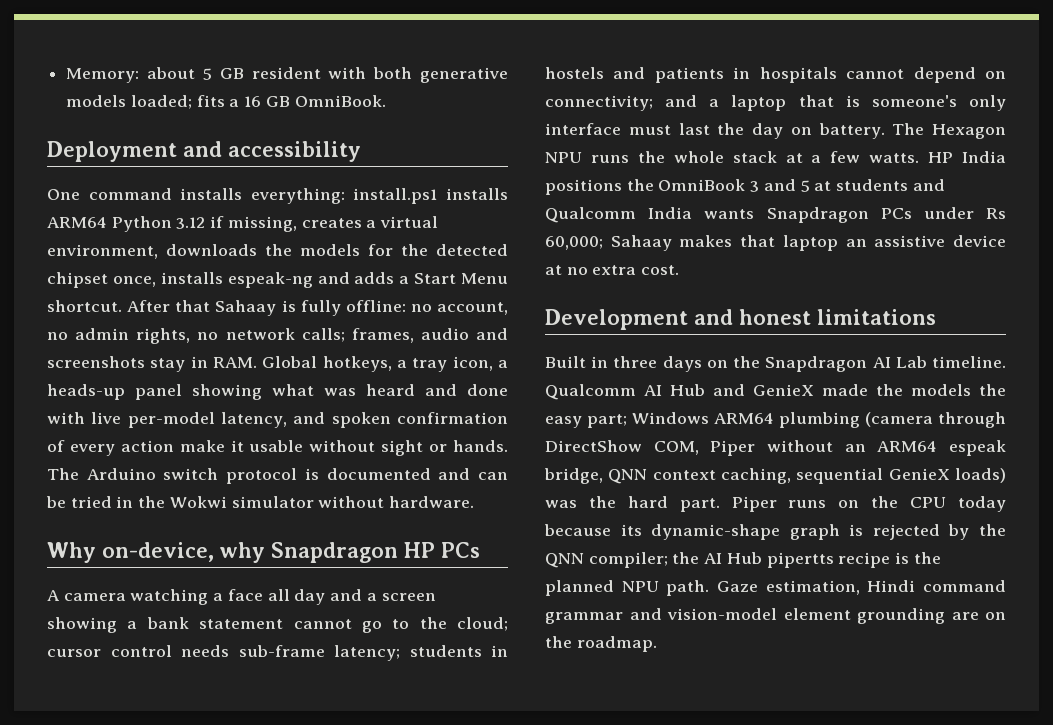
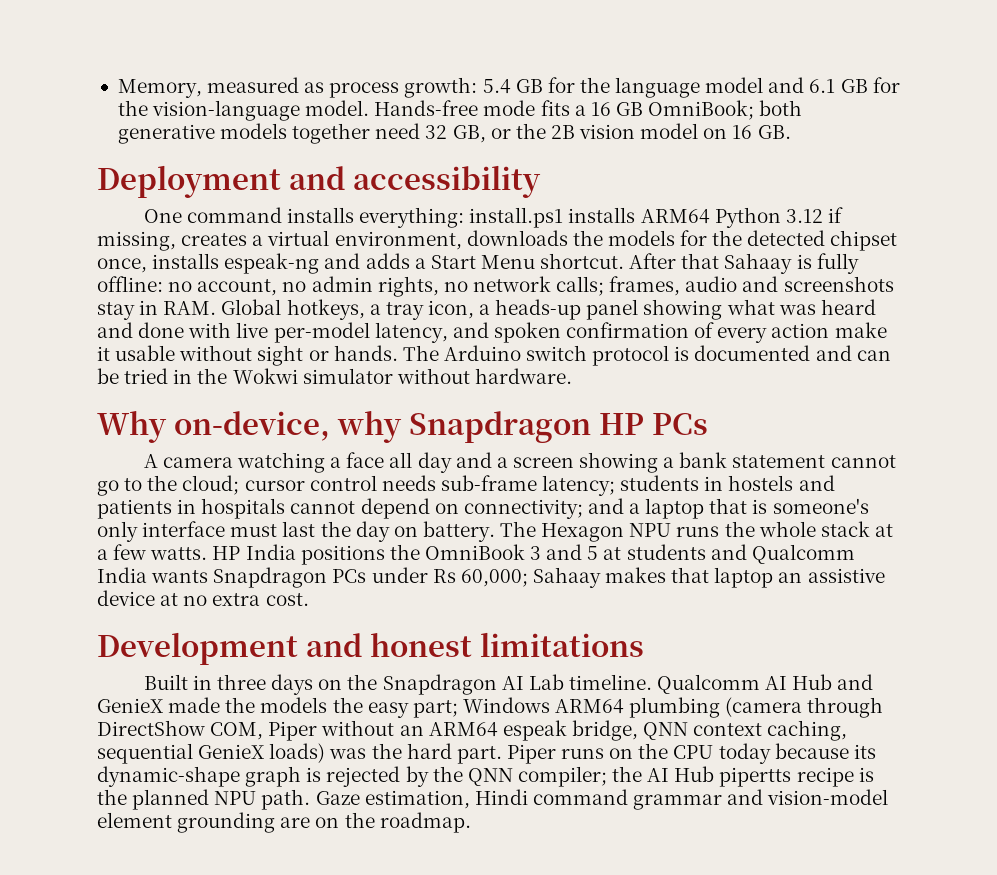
[66,67,508,83] [66,95,386,109] Memory: about 5 GB resident with both generative models loaded; fits a 16 GB OmniBook. -> [117,77,900,98] [117,100,803,121] [117,123,791,144] Memory, measured as process growth: 5.4 GB for the language model and 6.1 GB for the vision-language model. Hands-free mode fits a 16 GB OmniBook; both generative models together need 32 GB, or the 2B vision model on 16 GB.

